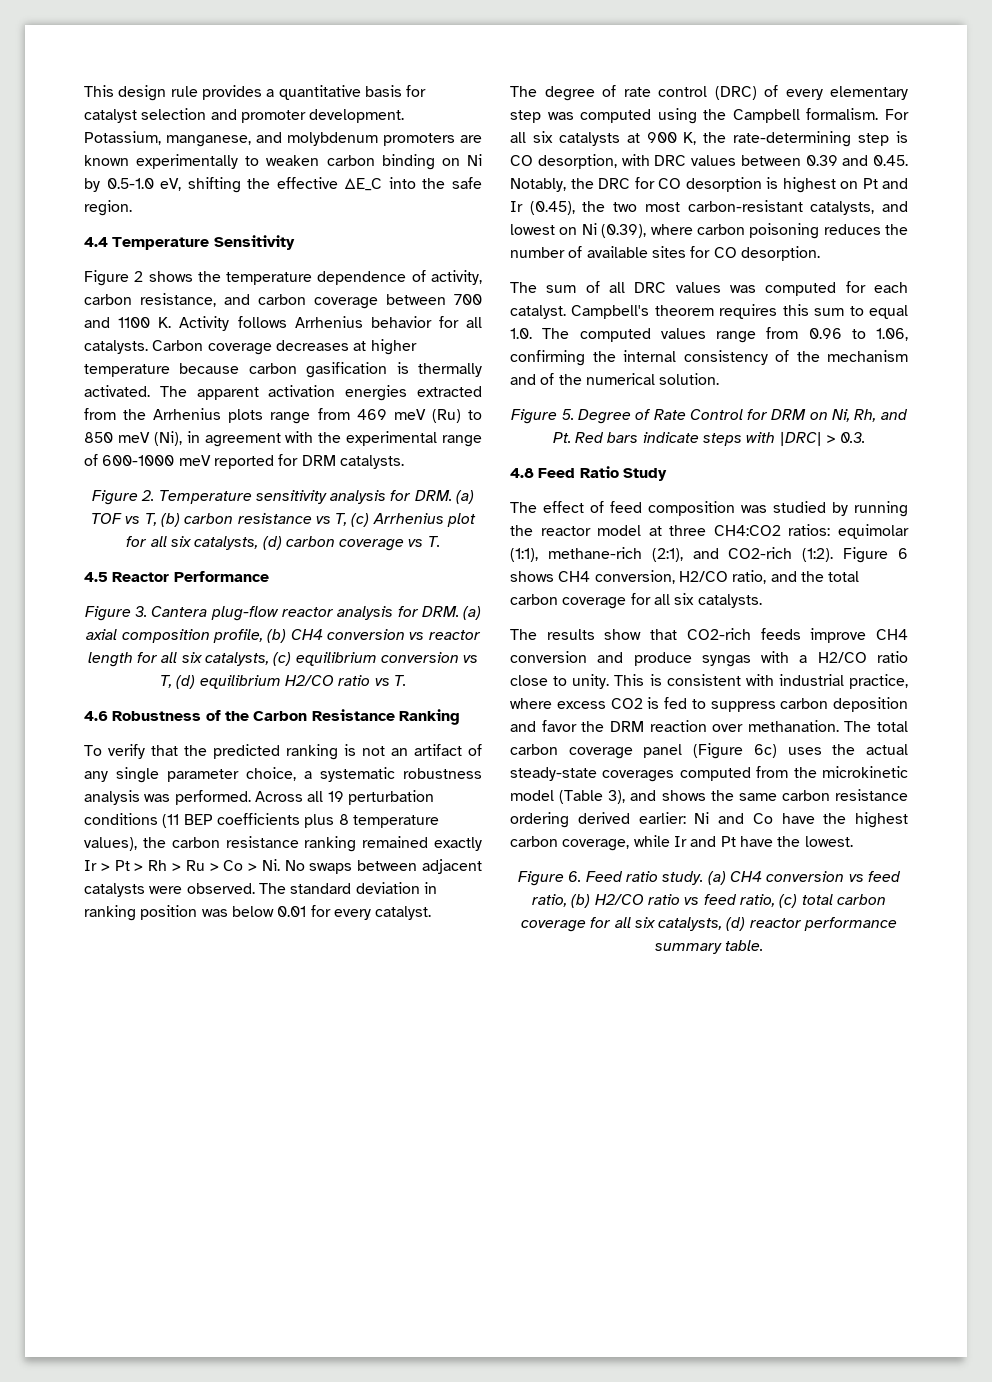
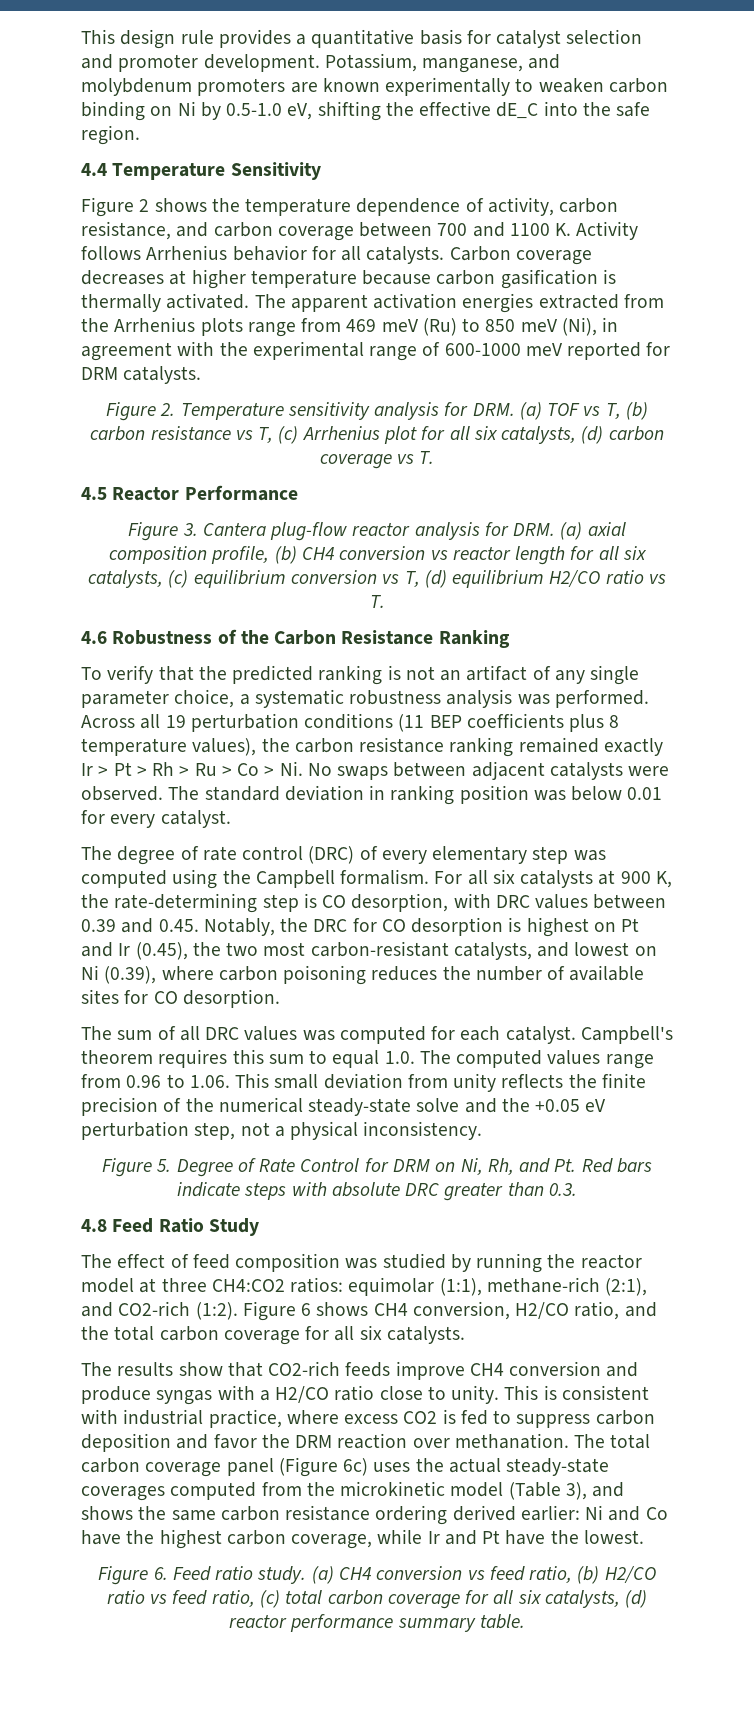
[344,178,383,191] ΔE_C -> [496,102,539,119] dE_C
[876,328,908,341] [510,350,908,366] [510,373,720,385] 1.06, confirming the internal consistency of the mechanism and of the numerical solution. -> [189,1073,646,1092] [81,1097,607,1116] [81,1121,483,1140] 1.06. This small deviation from unity reflects the finite precision of the numerical steady-state solve and the +0.05 eV perturbation step, not a physical inconsistency.
[779,432,836,446] |DRC| > -> [331,1182,544,1201] absolute DRC greater than

